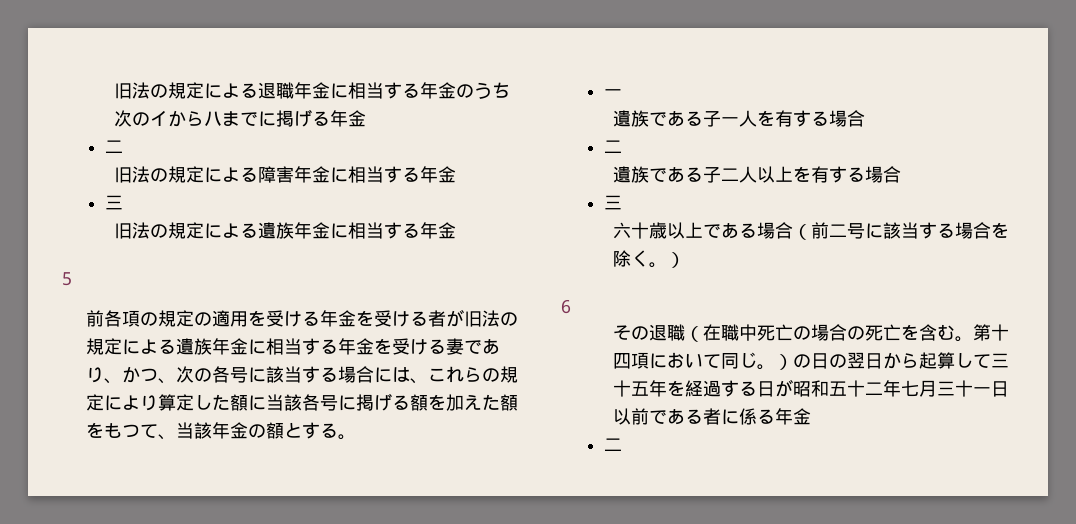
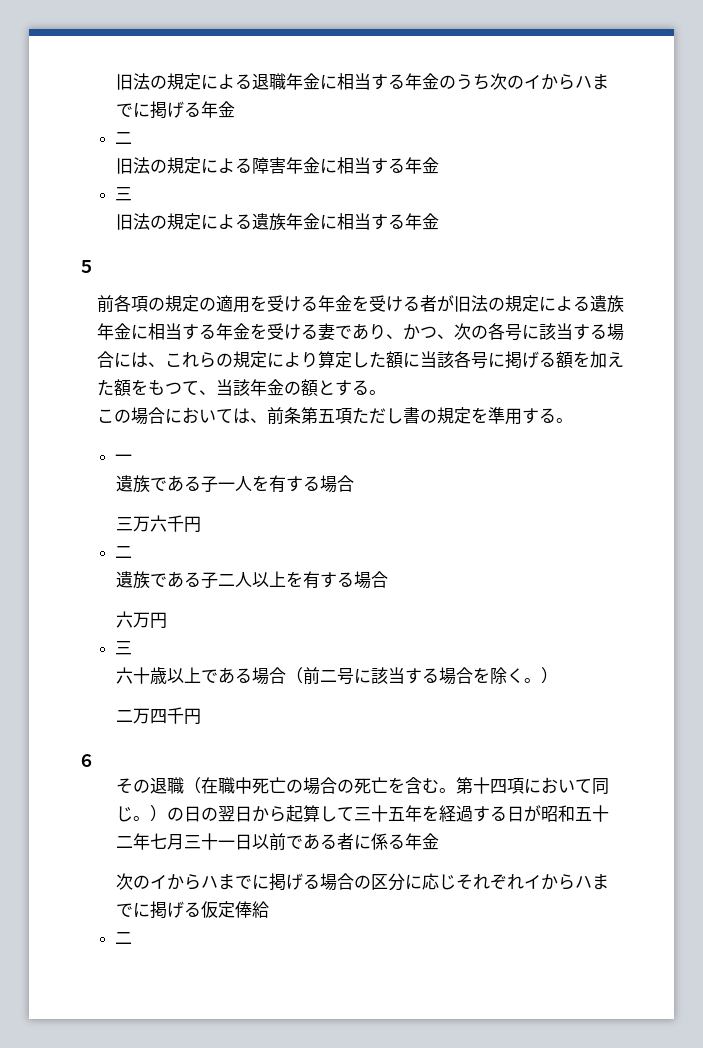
(356, 437) none -> [96,407,573,425] // この場合においては、前条第五項ただし書の規定を準用する。
(865, 118) none -> [115,515,201,533] // 三万六千円
(901, 174) none -> [115,611,167,629] // 六万円
(685, 260) none -> [115,707,201,725] // 二万四千円
(811, 416) none -> [115,873,609,891] [115,901,269,919] // 次のイからハまでに掲げる場合の区分に応じそれぞれイからハまでに掲げる仮定俸給

